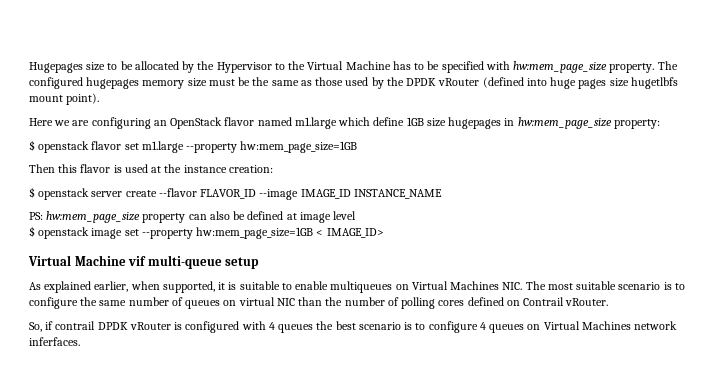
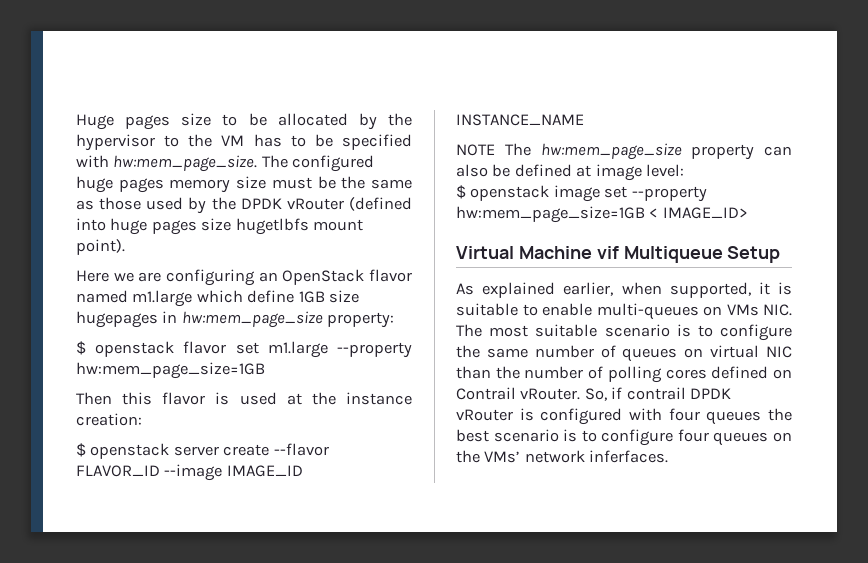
[29,62,83,73] Hugepages -> [76,114,171,130] Huge pages
[216,62,272,73] Hypervisor -> [76,134,155,151] hypervisor
[307,61,391,70] Virtual Machine -> [221,135,245,146] VM
[513,61,678,73] [29,77,140,89] hw:mem_page_size property. The configured hugepages -> [113,155,375,172] [76,176,164,193] hw:mem_page_size. The configured huge pages
[29,212,43,220] PS: -> [456,143,531,156] NOTE The
[333,211,357,220] level -> [646,164,685,177] level:
[147,255,260,269] multi-queue setup -> [623,246,781,263] Multiqueue Setup
[330,281,500,293] multiqueues on Virtual Machines -> [596,303,759,320] multi-queues on VMs
(609, 302) // -> (581, 394) none
[268,322,275,330] 4 -> [668,408,700,421] four
[479,321,631,333] 4 queues on Virtual Machines -> [677,429,792,446] [456,450,521,463] four queues on the VMs’

